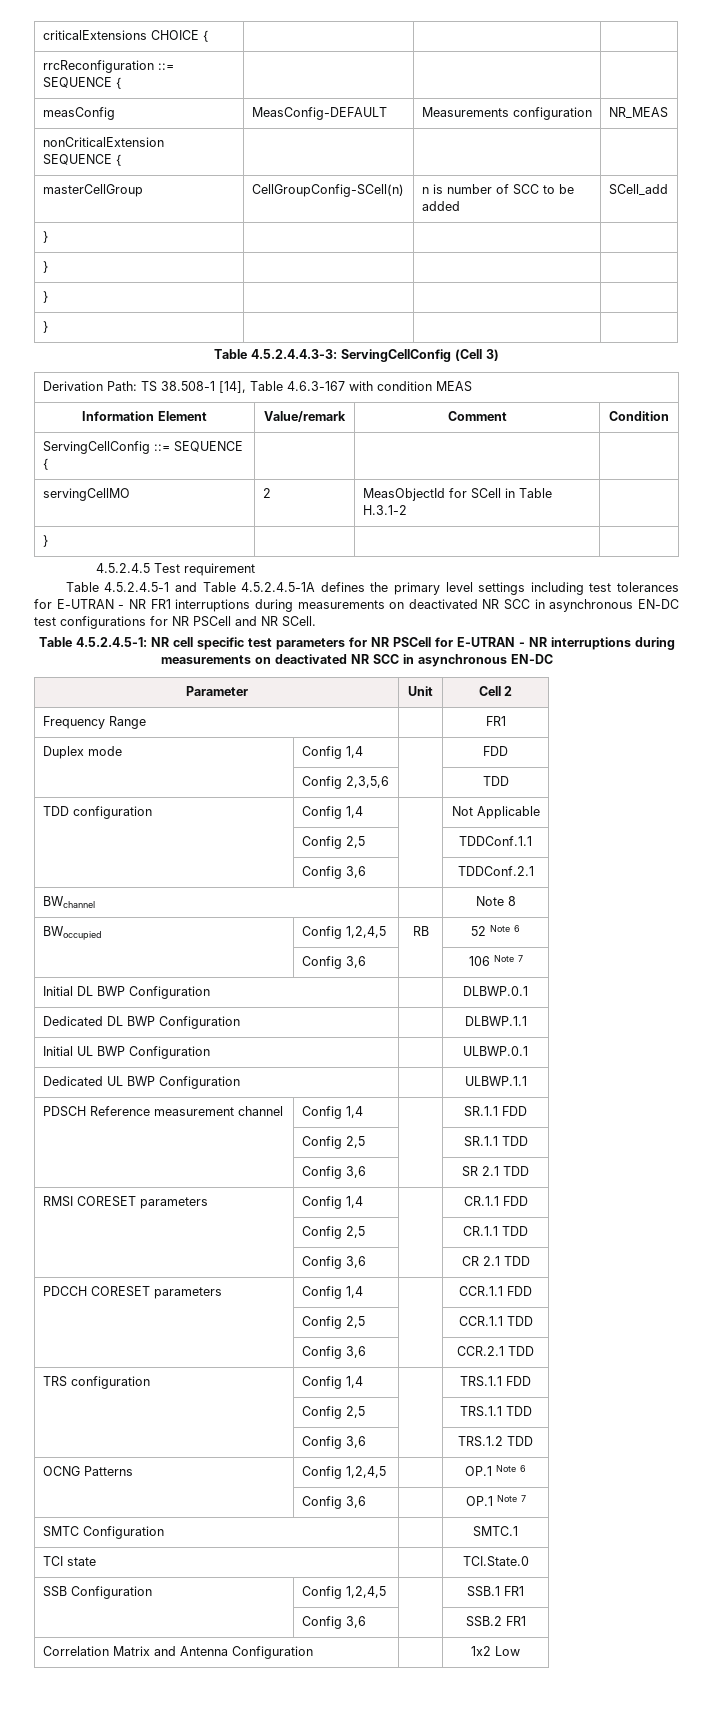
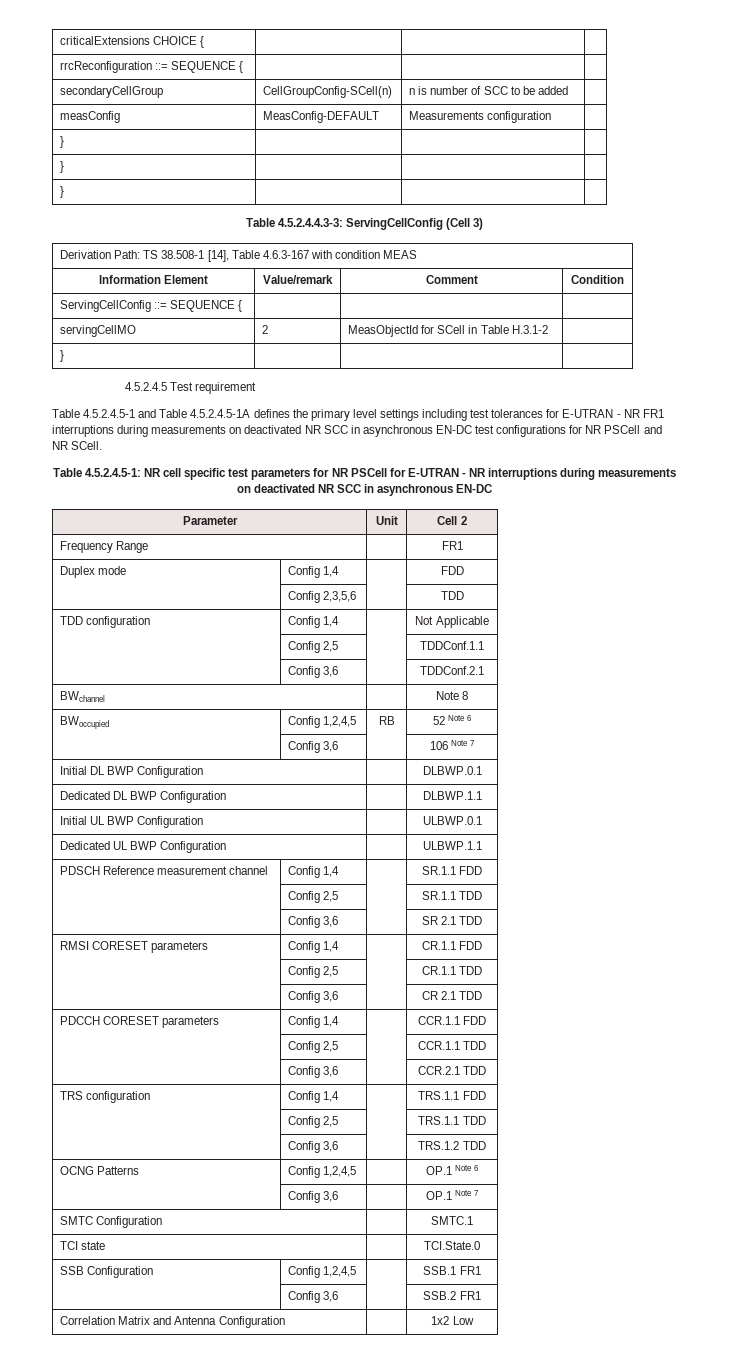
[42,107,115,120] [251,107,387,120] [421,107,592,120] [608,107,668,119] [42,137,164,147] [42,154,121,166] [42,184,143,197] measConfig | MeasConfig-DEFAULT | Measurements configuration | NR_MEAS // nonCriticalExtension SEQUENCE { | | | // masterCellGroup -> [60,86,164,98] secondaryCellGroup
[608,184,668,196] [42,231,48,243] SCell_add // } | | -> [60,111,121,123] [263,111,380,123] [409,111,552,123] // measConfig | MeasConfig-DEFAULT | Measurements configuration

